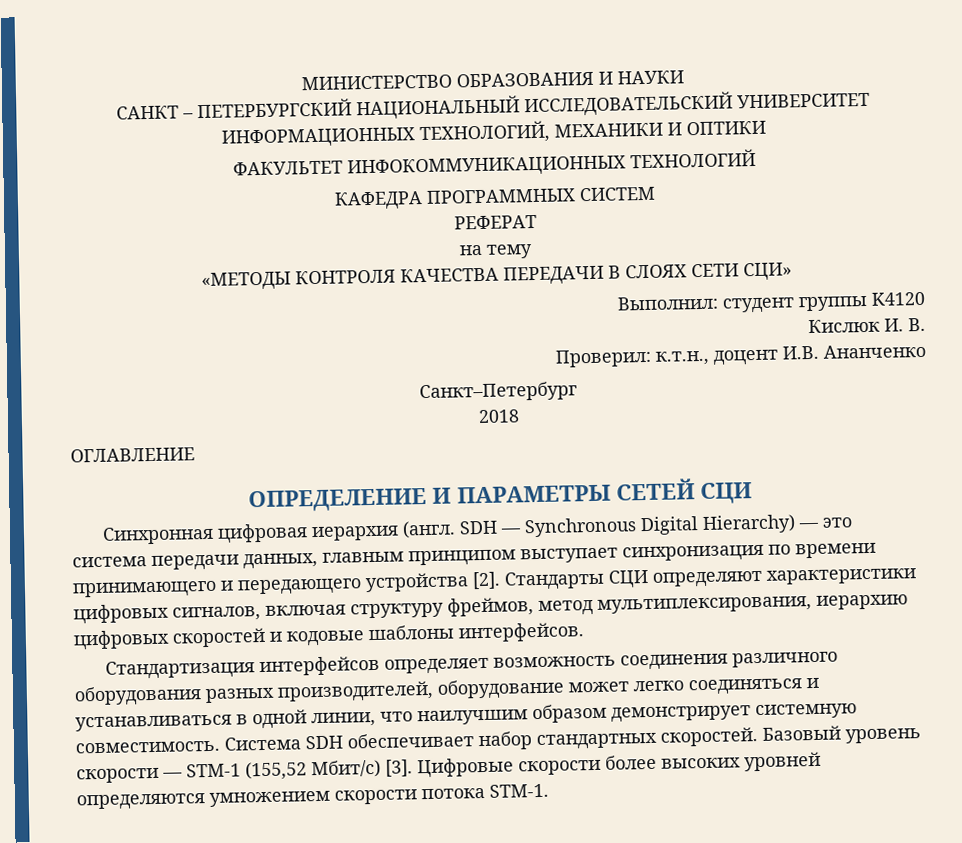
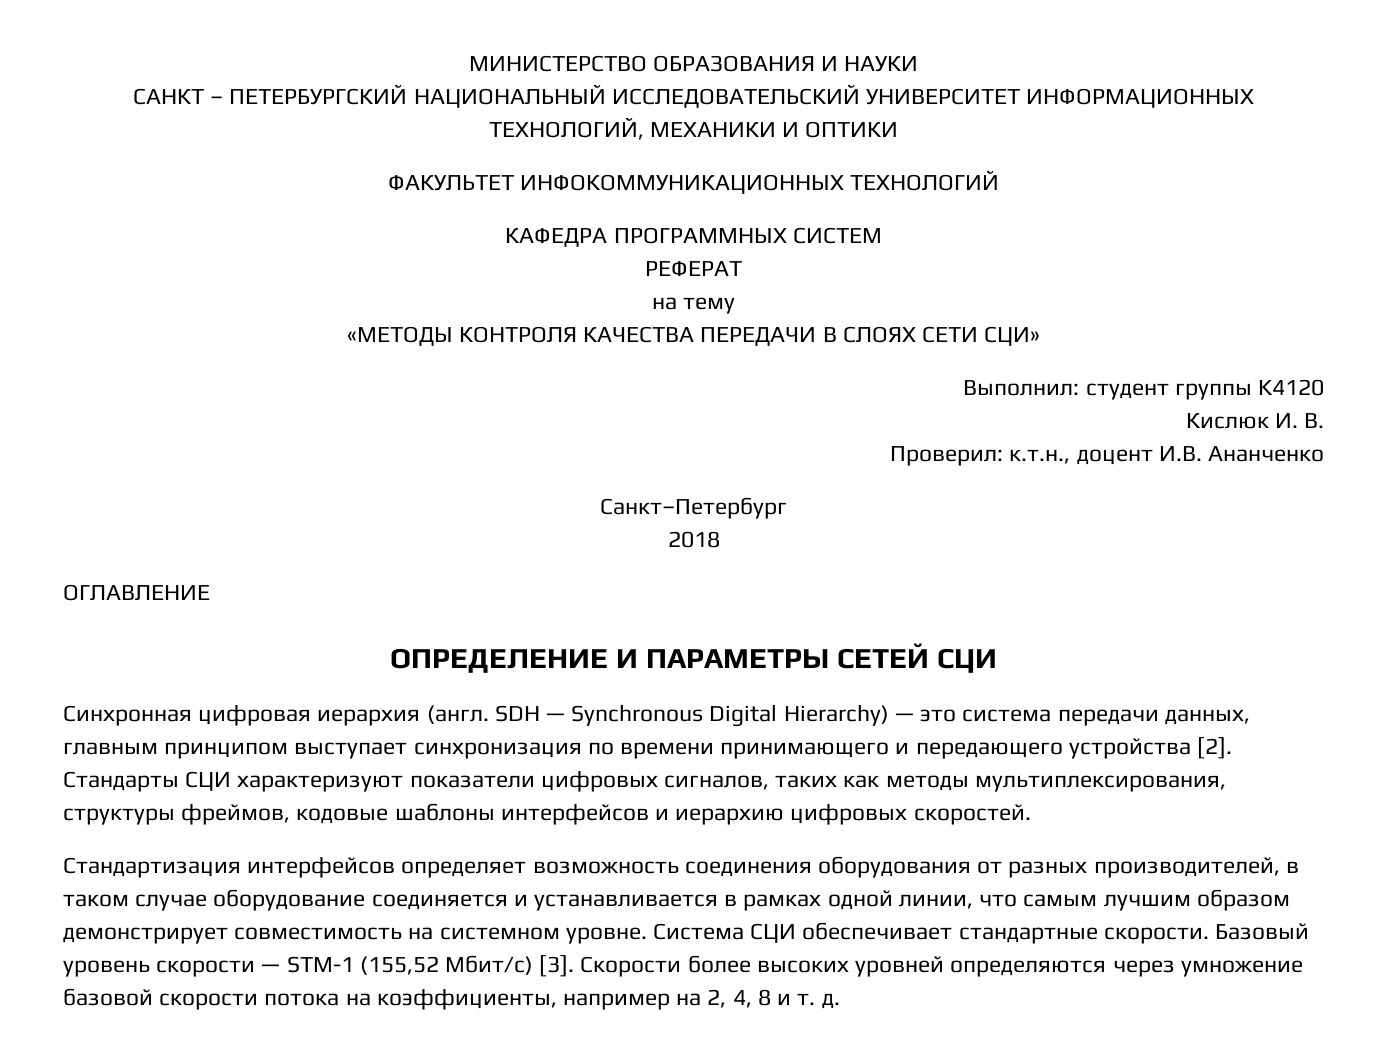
[652,568,916,588] [73,594,908,625] [73,622,584,651] определяют характеристики цифровых сигналов, включая структуру фреймов, метод мультиплексирования, иерархию цифровых скоростей и кодовые шаблоны интерфейсов. -> [237,771,1226,792] [63,803,1031,825] характеризуют показатели цифровых сигналов, таких как методы мультиплексирования, структуры фреймов, кодовые шаблоны интерфейсов и иерархию цифровых скоростей.
[731,651,838,668] [74,677,819,707] [75,703,857,732] [75,727,758,754] различного оборудования разных производителей, оборудование может легко соединяться и устанавливаться в одной линии, что наилучшим образом демонстрирует системную совместимость. Система SDH обеспечивает набор стандартных скоростей. -> [818,856,1299,878] [63,889,1290,911] [63,922,1209,944] оборудования от разных производителей, в таком случае оборудование соединяется и устанавливается в рамках одной линии, что самым лучшим образом демонстрирует совместимость на системном уровне. Система СЦИ обеспечивает стандартные скорости.
[417,757,601,779] Цифровые скорости -> [580,956,682,977] Скорости
[209,783,549,807] умножением скорости потока STM-1. -> [1112,960,1303,977] [63,988,840,1010] через умножение базовой скорости потока на коэффициенты, например на 2, 4, 8 и т. д.

